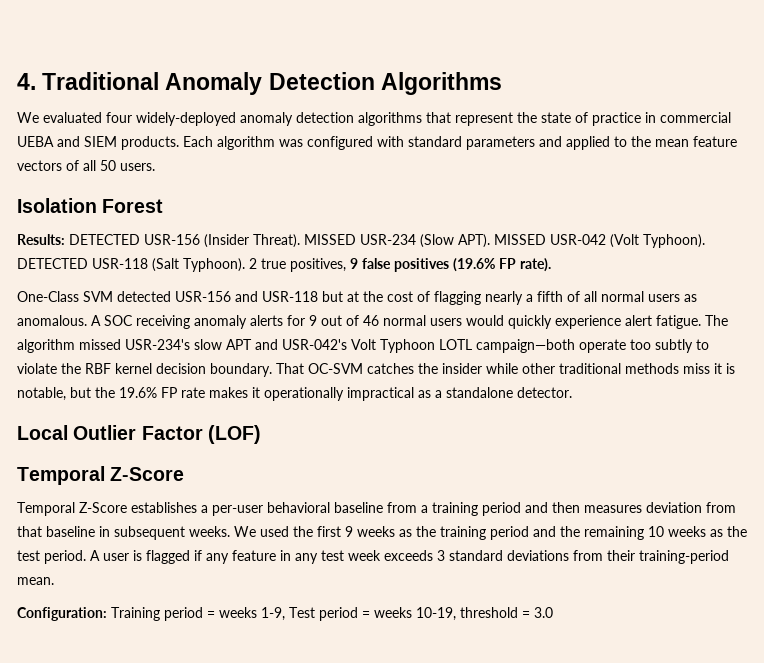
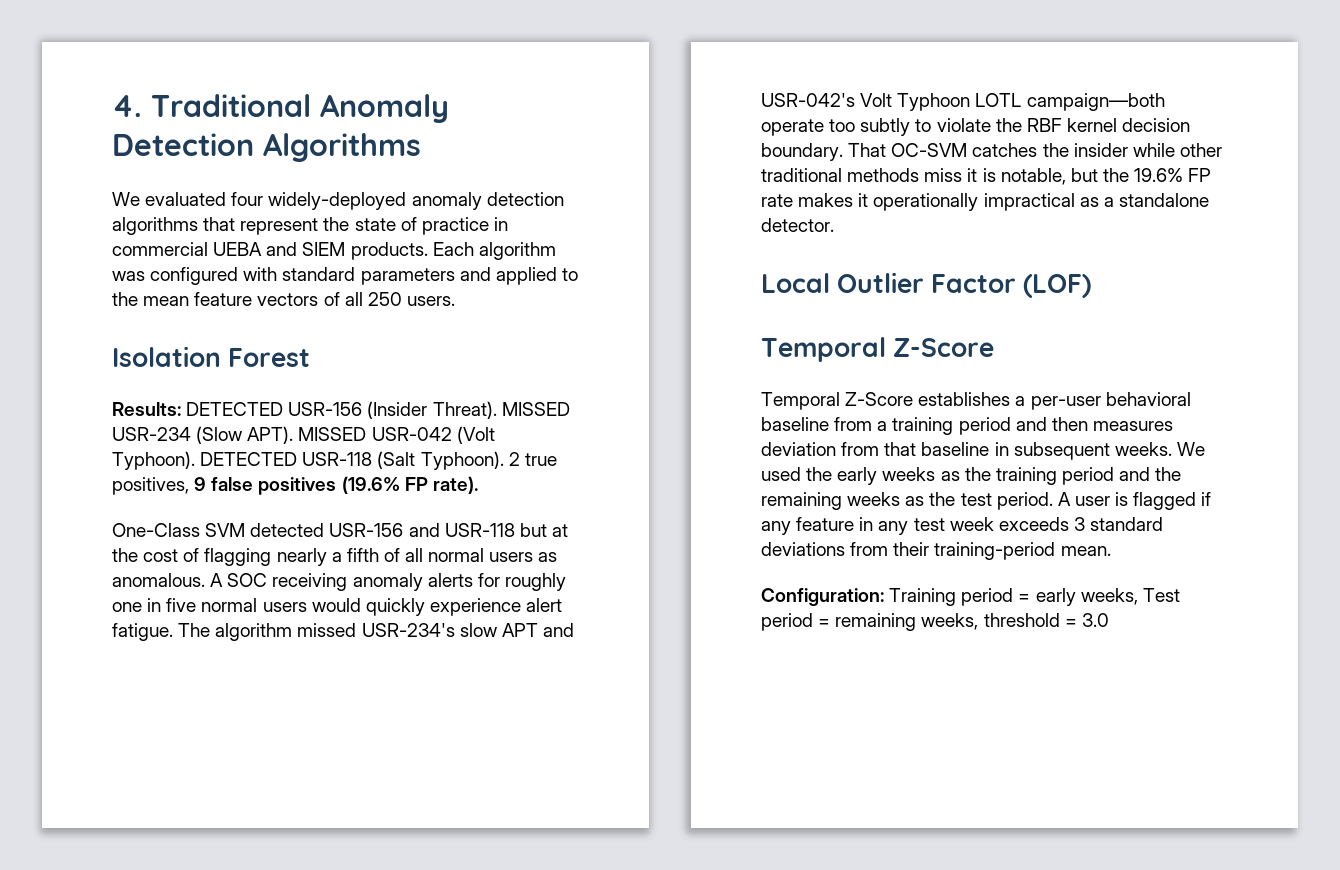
[100,160,116,171] 50 -> [367,292,402,306] 250
[309,315,379,326] 9 out of 46 -> [504,573,566,591] [112,598,197,612] roughly one in five
[317,526,353,537] first 9 -> [837,467,878,485] early
[648,526,664,537] 10 -> (842, 501) none
[219,607,285,621] weeks 1-9, -> [1035,588,1138,606] early weeks,
[374,607,456,621] weeks 10-19, -> [835,613,979,631] remaining weeks,

